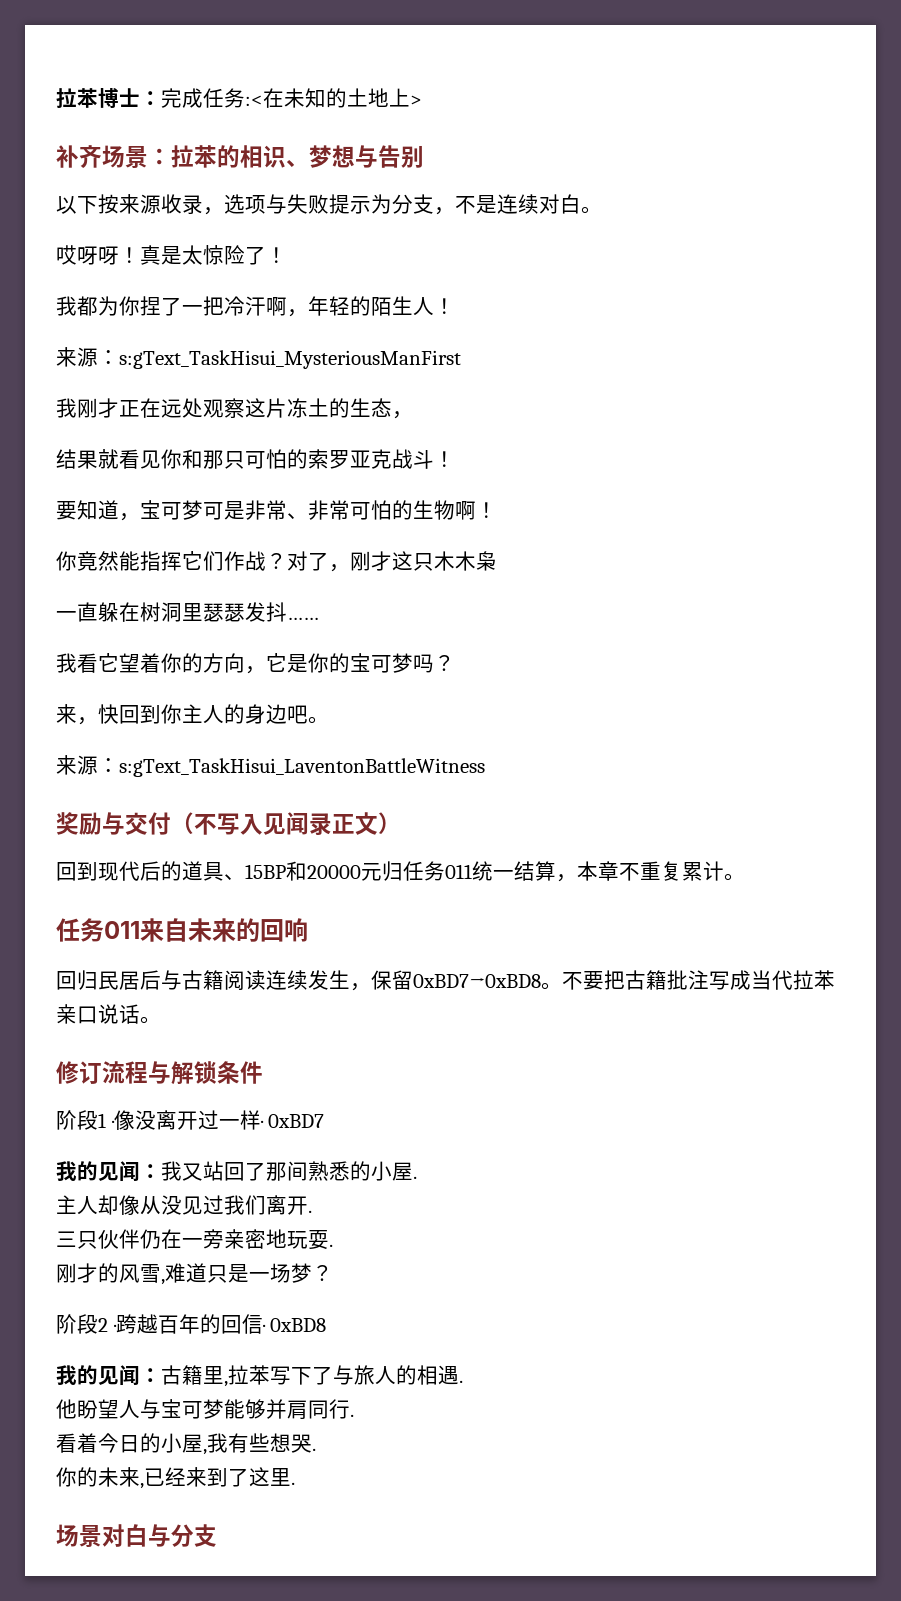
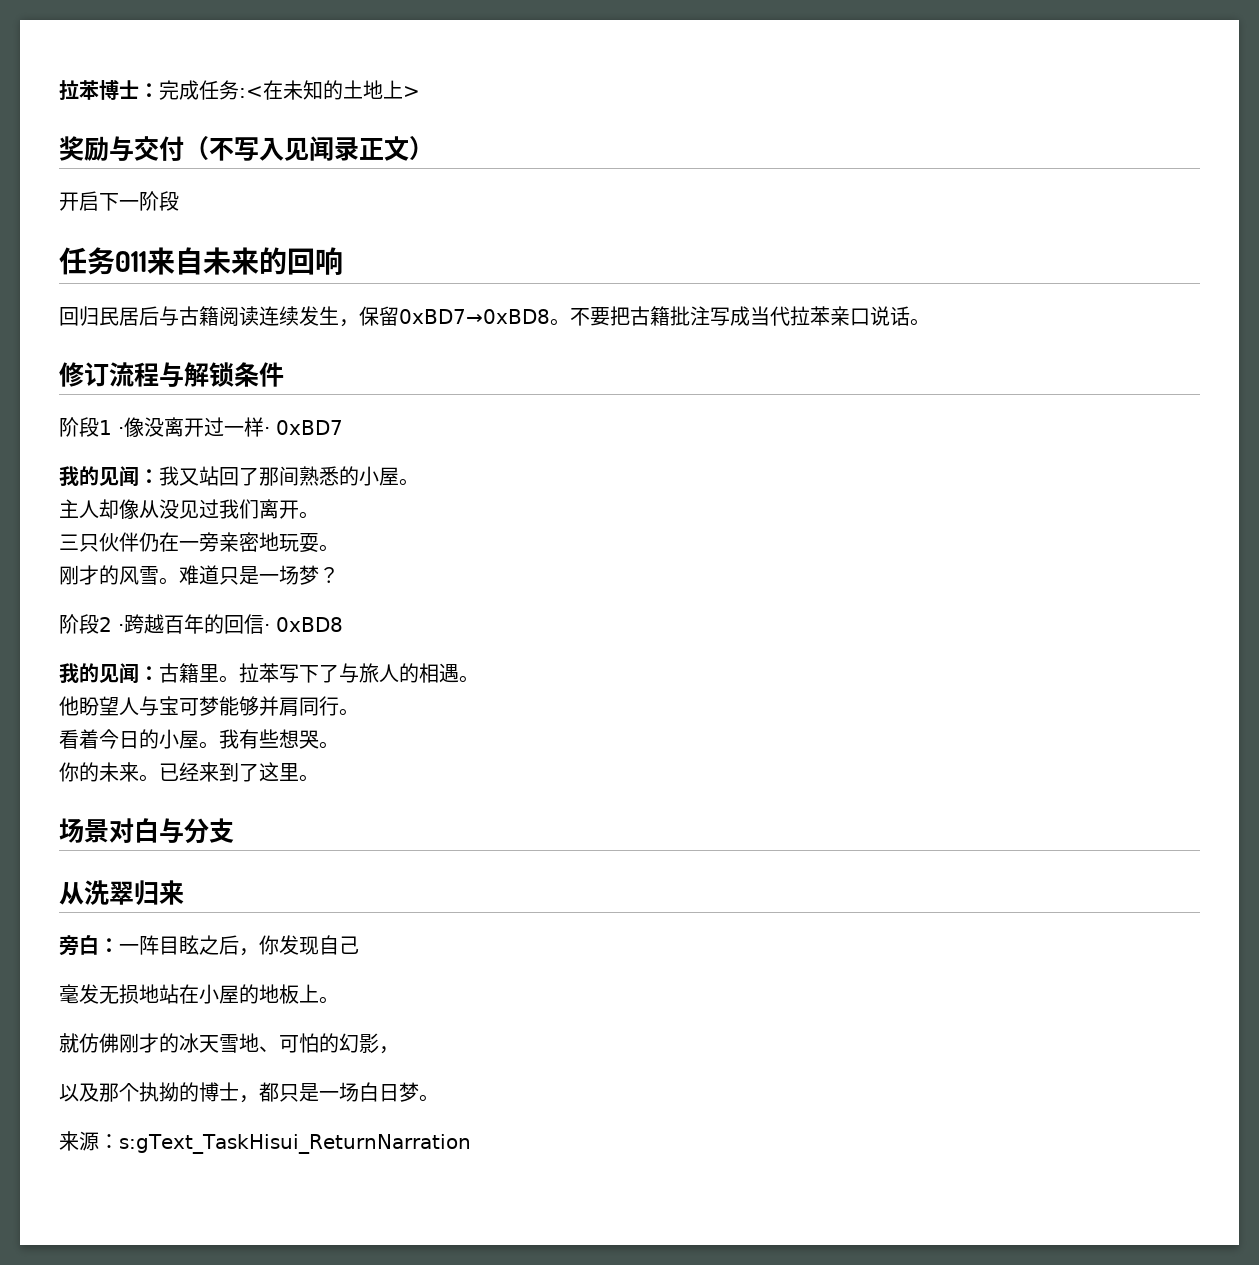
[56,145,424,168] [56,194,602,215] [56,245,287,265] [56,296,455,317] [56,347,461,369] [56,398,413,419] [56,449,455,469] [56,500,497,521] [56,551,497,572] [56,602,319,622] [56,653,455,674] [56,704,329,725] [56,755,485,777] // 补齐场景：拉苯的相识、梦想与告别 // 以下按来源收录，选项与失败提示为分支，不是连续对白。 // 哎呀呀！真是太惊险了！ // 我都为你捏了一把冷汗啊，年轻的陌生人！ // 来源：s:gText_TaskHisui_MysteriousManFirst // 我刚才正在远处观察这片冻土的生态， // 结果就看见你和那只可怕的索罗亚克战斗！ // 要知道，宝可梦可是非常、非常可怕的生物啊！ // 你竟然能指挥它们作战？对了，刚才这只木木枭 // 一直躲在树洞里瑟瑟发抖…… // 我看它望着你的方向，它是你的宝可梦吗？ // 来，快回到你主人的身边吧。 // 来源：s:gText_TaskHisui_LaventonBattleWitness -> (420, 92) none
[56,861,745,882] 回到现代后的道具、15BP和20000元归任务011统一结算，本章不重复累计。 -> [59,191,179,211] 开启下一阶段
[413,1176,417,1179] . -> [399,478,419,486] 。
[308,1210,312,1213] . -> [299,511,319,519] 。
[329,1244,333,1247] . -> [319,544,339,552] 。
[161,1279,165,1285] , -> [159,577,179,585] 。
[224,1381,228,1387] , -> [219,675,239,683] 。
[459,1380,463,1383] . -> [459,675,479,683] 。
[350,1414,354,1417] . -> [339,708,359,716] 。
[203,1449,207,1455] , -> [199,741,219,749] 。
[312,1448,316,1451] . -> [319,741,339,749] 。
[140,1483,144,1489] , -> [139,774,159,782] 。
[291,1482,295,1485] . -> [299,774,319,782] 。
(217, 1535) none -> [59,880,184,906] [59,935,359,956] [59,984,339,1004] [59,1033,399,1054] [59,1082,439,1103] [59,1131,471,1154] // 从洗翠归来 // 旁白：一阵目眩之后，你发现自己 // 毫发无损地站在小屋的地板上。 // 就仿佛刚才的冰天雪地、可怕的幻影， // 以及那个执拗的博士，都只是一场白日梦。 // 来源：s:gText_TaskHisui_ReturnNarration

